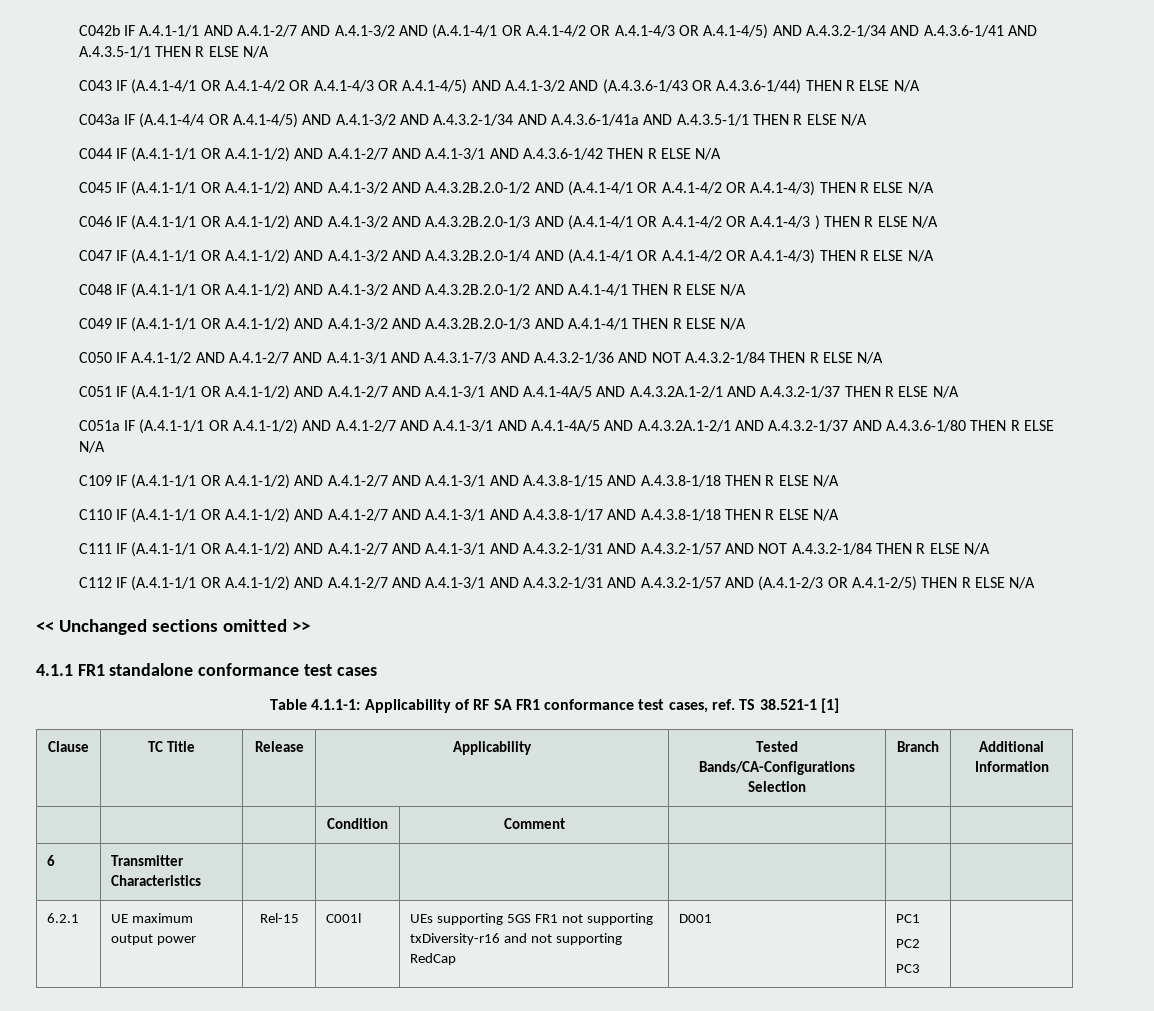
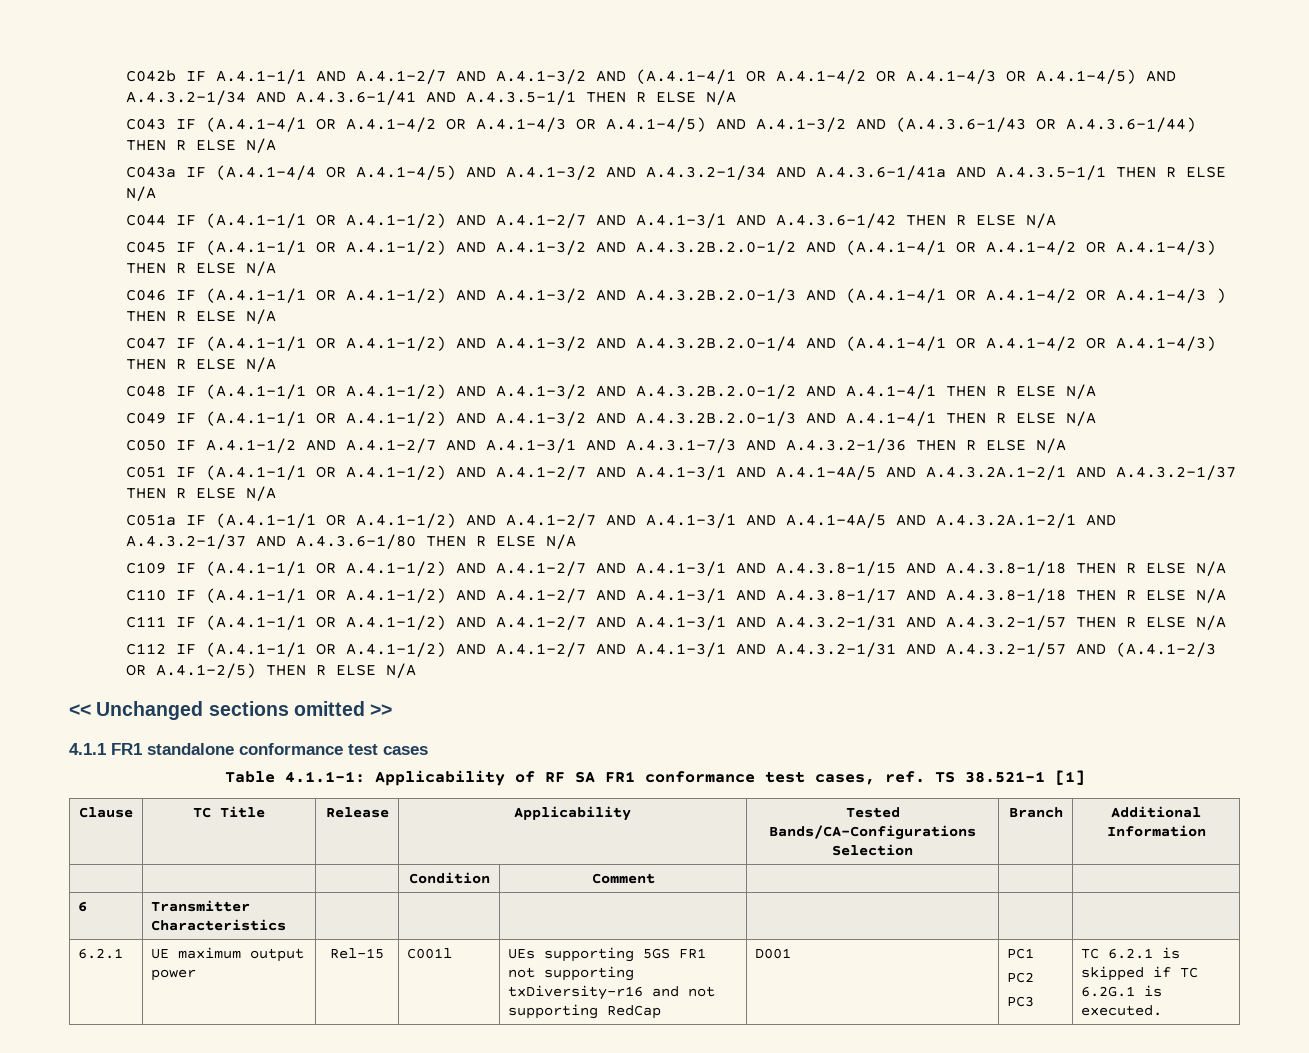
[618,352,765,364] AND NOT A.4.3.2-1/84 -> (907, 445) none
[724,543,872,555] AND NOT A.4.3.2-1/84 -> (1067, 622) none
(921, 968) none -> [1081,947,1181,959] [1081,966,1199,981] [1081,985,1163,997] [1081,1005,1163,1016] TC 6.2.1 is skipped if TC 6.2G.1 is executed.

